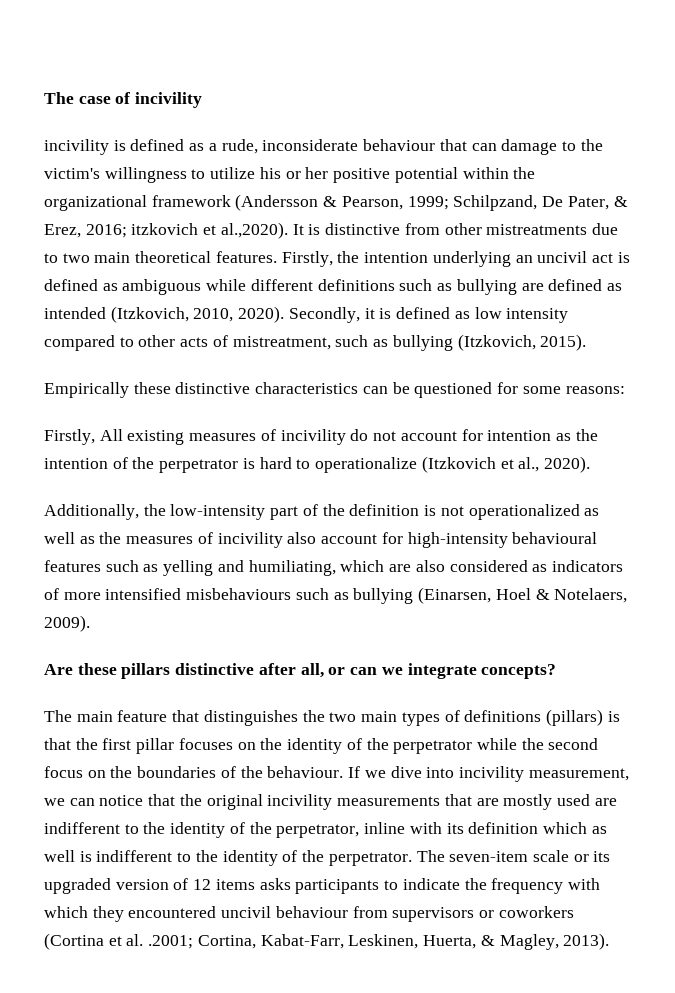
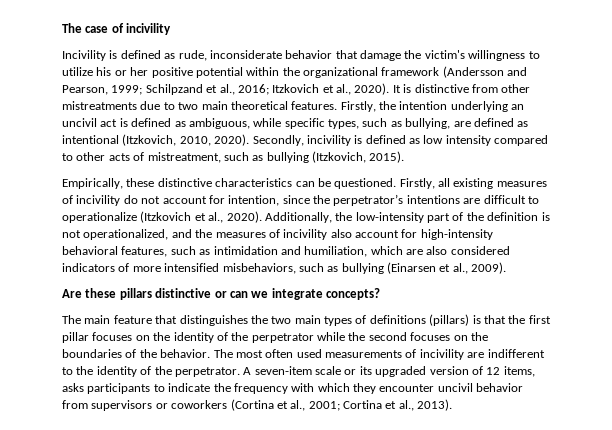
[44,139,217,155] incivility is defined as a -> [62,50,176,61] Incivility is defined as
[363,139,576,155] behaviour that can damage to -> [285,50,401,61] behavior that damage
[323,196,338,207] & -> [507,67,528,76] and
[453,195,628,211] [44,222,288,239] Schilpzand, De Pater, & Erez, 2016; itzkovich et al.,2020). -> [145,83,390,95] Schilpzand et al., 2016; Itzkovich et al., 2020).
[122,279,517,295] ambiguous while different definitions such as bullying -> [188,118,451,129] ambiguous, while specific types, such as bullying,
[44,307,106,319] intended -> [62,135,119,144] intentional
[364,308,375,319] it -> [306,135,351,146] incivility
[44,382,129,398] Empirically -> [62,178,123,189] Empirically,
[414,382,625,398] [44,429,123,445] questioned for some reasons: // Firstly, All -> [334,178,450,189] questioned. Firstly, all
[487,429,598,441] [44,457,292,473] intention as the intention of the perpetrator is hard -> [228,194,526,206] intention, since the perpetrator’s intentions are difficult
(590, 464) // -> (262, 217) none
[468,504,600,520] [44,532,95,544] operationalized as well as -> [83,229,192,240] operationalized, and
[512,532,598,544] [44,560,336,576] behavioural features such as yelling and humiliating, -> [62,246,368,257] behavioral features, such as intimidation and humiliation,
[532,564,548,572] as -> (510, 250) none
[186,587,628,604] misbehaviours such as bullying (Einarsen, Hoel & Notelaers, -> [222,262,468,274] misbehaviors, such as bullying (Einarsen et al.,
[258,663,324,678] after all, -> (212, 293) none
[44,766,83,778] focus -> [410,332,451,341] focuses
[267,766,629,782] [44,794,590,810] behaviour. If we dive into incivility measurement, we can notice that the original incivility measurements that are mostly used -> [160,349,464,360] behavior. The most often used measurements of incivility
[276,822,607,838] [44,850,445,866] perpetrator, inline with its definition which as well is indifferent to the identity of the perpetrator. The -> [174,367,252,377] perpetrator. A
[215,879,255,890] items -> [503,366,535,377] items,
[128,906,348,918] encountered uncivil behaviour -> [379,383,524,392] encounter uncivil behavior
[126,934,559,950] al. .2001; Cortina, Kabat-Farr, Leskinen, Huerta, & Magley, -> [290,400,414,411] al., 2001; Cortina et al.,

